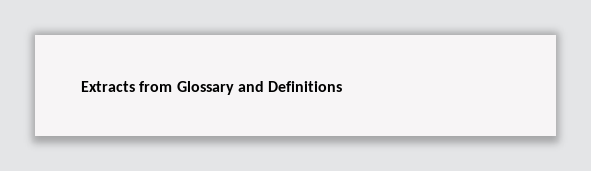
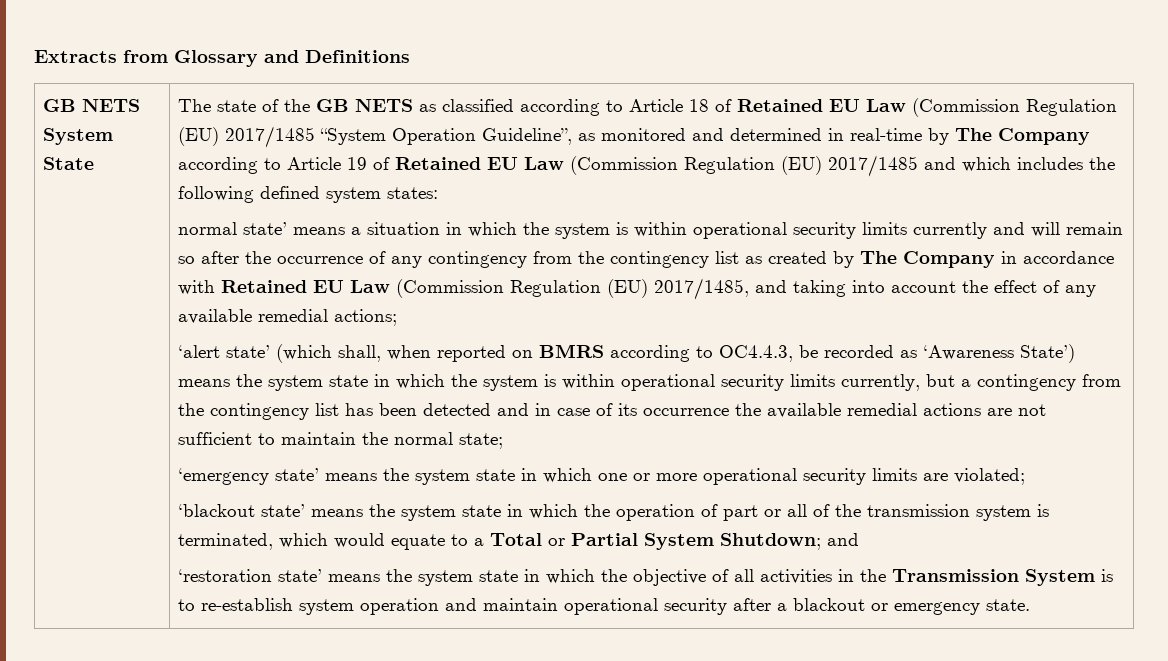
(343, 86) none -> [43,99,141,112] [43,128,114,145] [43,157,95,170] [178,98,1118,117] [178,126,1091,148] [178,155,1116,177] [178,186,439,203] [178,222,1124,239] [178,251,1115,268] [178,278,1097,300] [178,309,398,326] [178,344,1076,363] [178,374,1122,391] [178,403,1047,420] [178,432,504,449] [178,468,1026,485] [178,504,1050,521] [178,533,860,550] [178,569,1114,586] [178,598,1031,615] // GB NETS System State | The state of the GB NETS as classified according to Article 18 of Retained EU Law (Commission Regulation (EU) 2017/1485 “System Operation Guideline”, as monitored and determined in real-time by The Company according to Article 19 of Retained EU Law (Commission Regulation (EU) 2017/1485 and which includes the following defined system states: // normal state’ means a situation in which the system is within operational security limits currently and will remain so after the occurrence of any contingency from the contingency list as created by The Company in accordance with Retained EU Law (Commission Regulation (EU) 2017/1485, and taking into account the effect of any available remedial actions; // ‘alert state’ (which shall, when reported on BMRS according to OC4.4.3, be recorded as ‘Awareness State’) means the system state in which the system is within operational security limits currently, but a contingency from the contingency list has been detected and in case of its occurrence the available remedial actions are not sufficient to maintain the normal state; // ‘emergency state’ means the system state in which one or more operational security limits are violated; // ‘blackout state’ means the system state in which the operation of part or all of the transmission system is terminated, which would equate to a Total or Partial System Shutdown; and // ‘restoration state’ means the system state in which the objective of all activities in the Transmission System is to re-establish system operation and maintain operational security after a blackout or emergency state.

